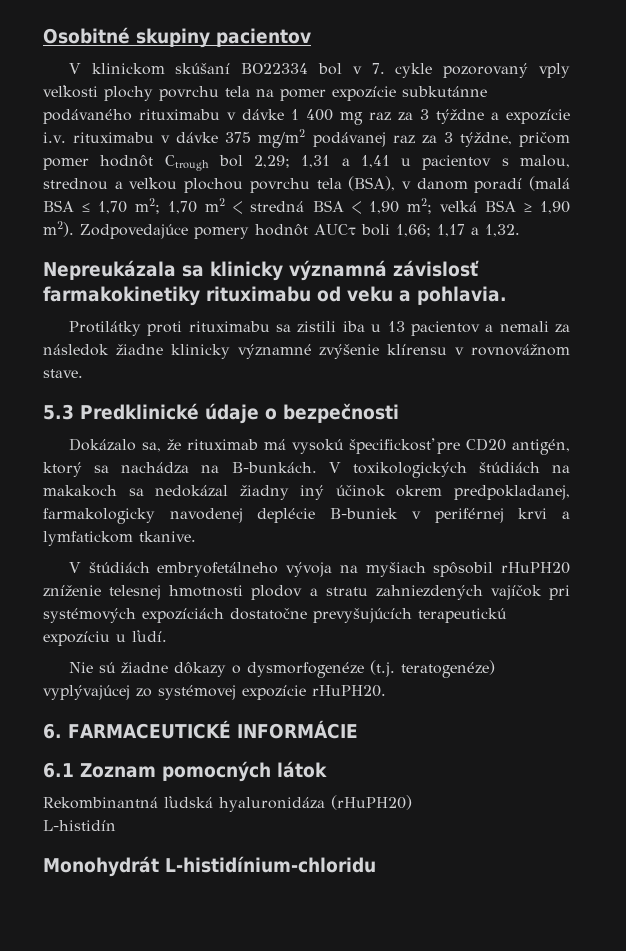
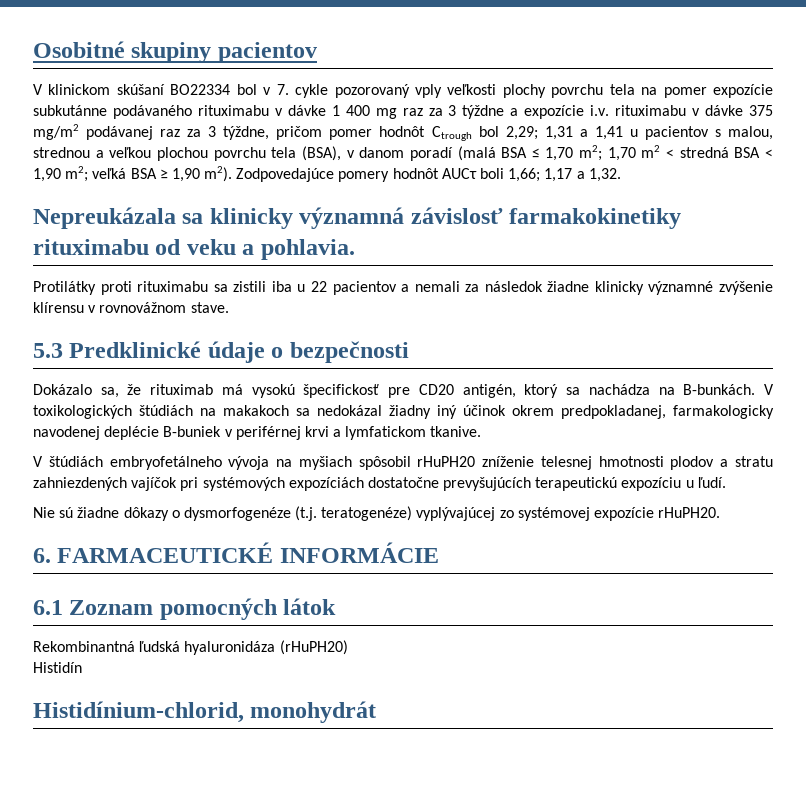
[387,321,405,332] 13 -> [310,281,327,292] 22
[43,820,116,831] [43,856,376,877] L-histidín // Monohydrát L-histidínium-chloridu -> [33,662,82,673] [33,701,377,723] Histidín // Histidínium-chlorid, monohydrát

